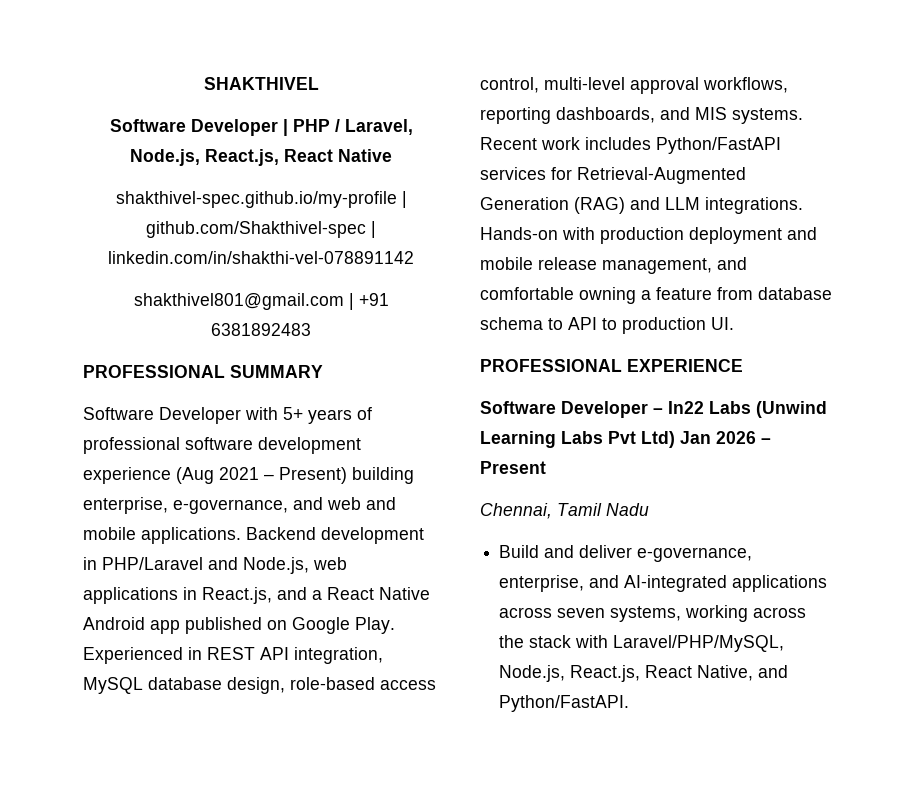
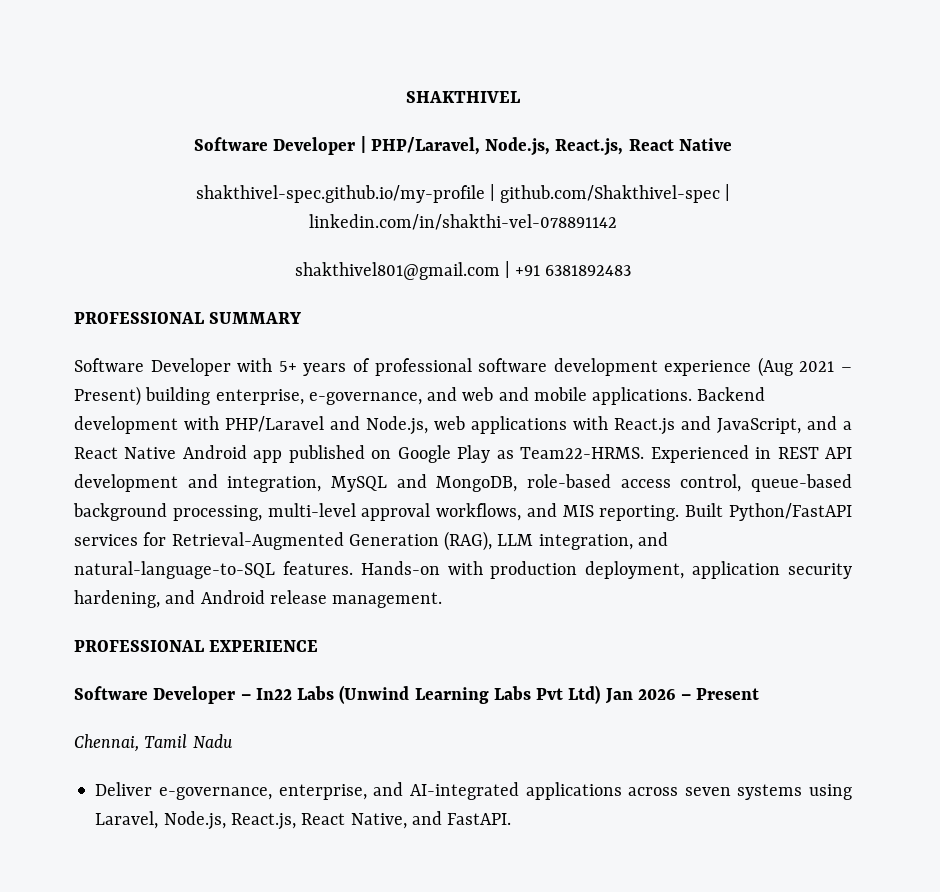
[292,119,413,135] PHP / Laravel, -> [370,137,480,155] PHP/Laravel,
[83,557,97,570] in -> [184,416,219,430] with
[183,587,272,604] in React.js, -> [573,416,801,435] with React.js and JavaScript,
[355,617,395,634] Play. -> [457,445,645,463] Play as Team22-HRMS.
[294,647,383,664] [83,677,436,694] [480,77,788,94] [480,107,803,124] [480,137,651,150] integration, MySQL database design, role-based access control, multi-level approval workflows, reporting dashboards, and MIS systems. Recent work includes -> [74,474,852,492] [73,503,724,521] development and integration, MySQL and MongoDB, role-based access control, queue-based background processing, multi-level approval workflows, and MIS reporting. Built
[574,197,803,214] [480,227,817,244] [480,257,747,274] [480,287,832,304] [480,317,734,334] (RAG) and LLM integrations. Hands-on with production deployment and mobile release management, and comfortable owning a feature from database schema to API to production UI. -> [444,531,668,551] [74,561,852,579] [74,590,443,608] (RAG), LLM integration, and natural-language-to-SQL features. Hands-on with production deployment, application security hardening, and Android release management.
[499,545,633,558] Build and deliver -> [95,782,153,796] Deliver
[610,605,807,622] [499,635,785,652] systems, working across the stack with Laravel/PHP/MySQL, -> [737,784,852,800] [95,811,159,829] systems using Laravel,
[499,695,630,712] Python/FastAPI. -> [447,813,512,825] FastAPI.

